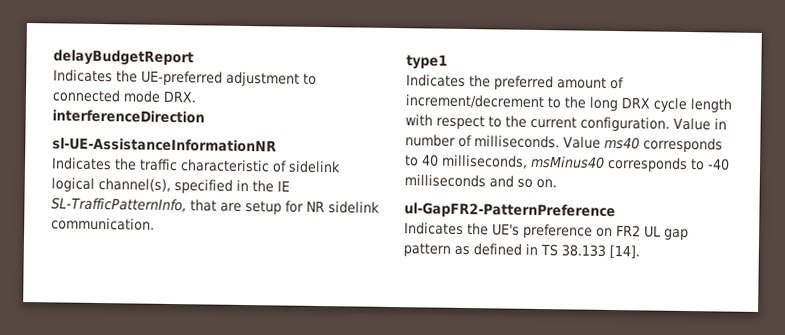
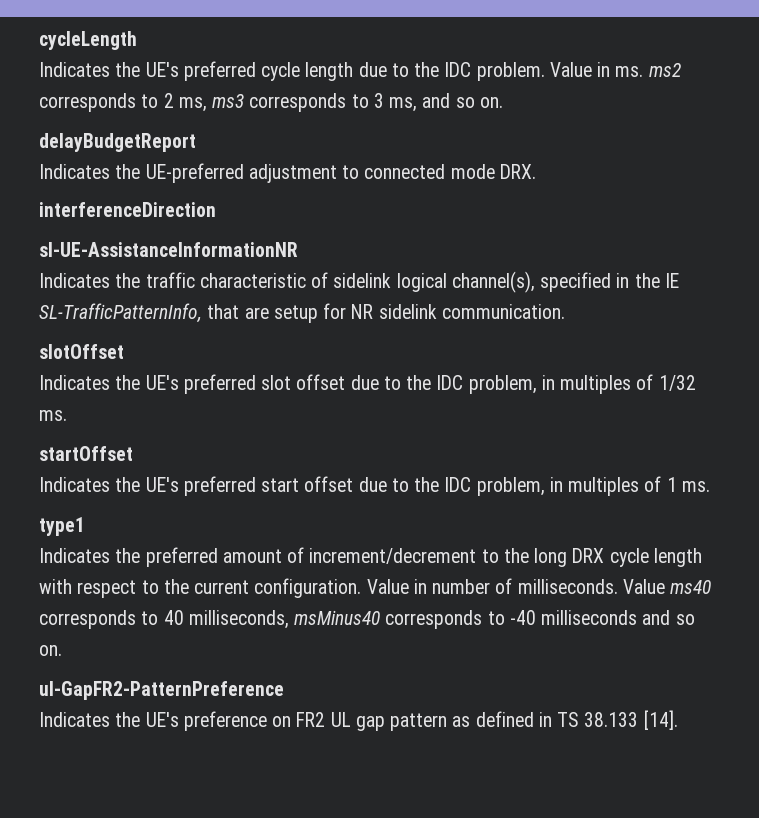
(53, 58) none -> [39,31,137,50] [39,61,681,81] [39,93,503,112] cycleLength // Indicates the UE's preferred cycle length due to the IDC problem. Value in ms. ms2 corresponds to 2 ms, ms3 corresponds to 3 ms, and so on. //
(155, 224) none -> [39,344,124,359] [39,374,696,394] [39,410,67,421] [39,446,133,461] [39,476,710,496] // slotOffset // Indicates the UE's preferred slot offset due to the IDC problem, in multiples of 1/32 ms. // startOffset // Indicates the UE's preferred start offset due to the IDC problem, in multiples of 1 ms.

